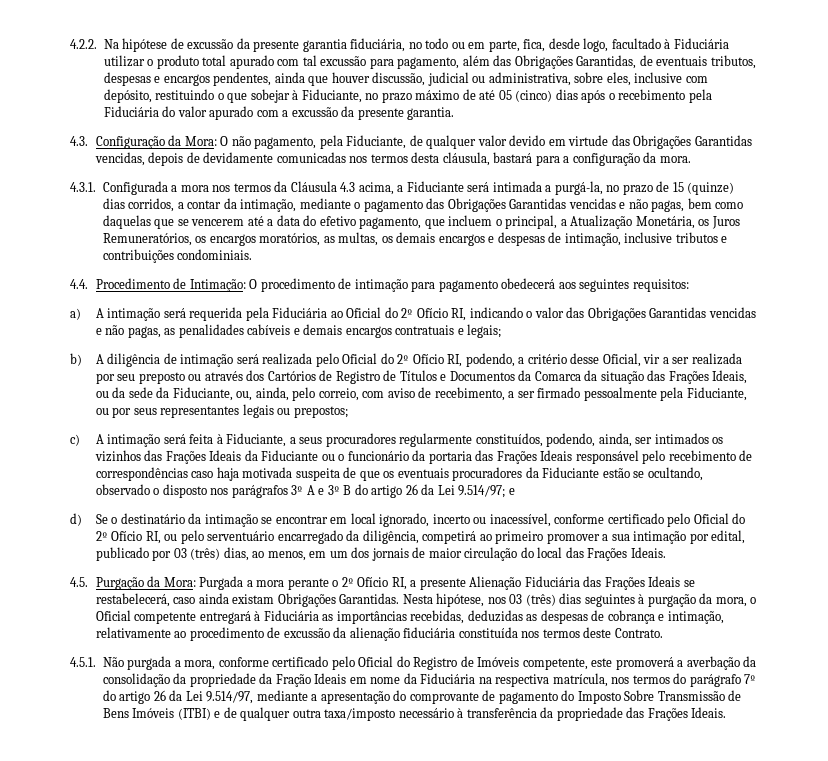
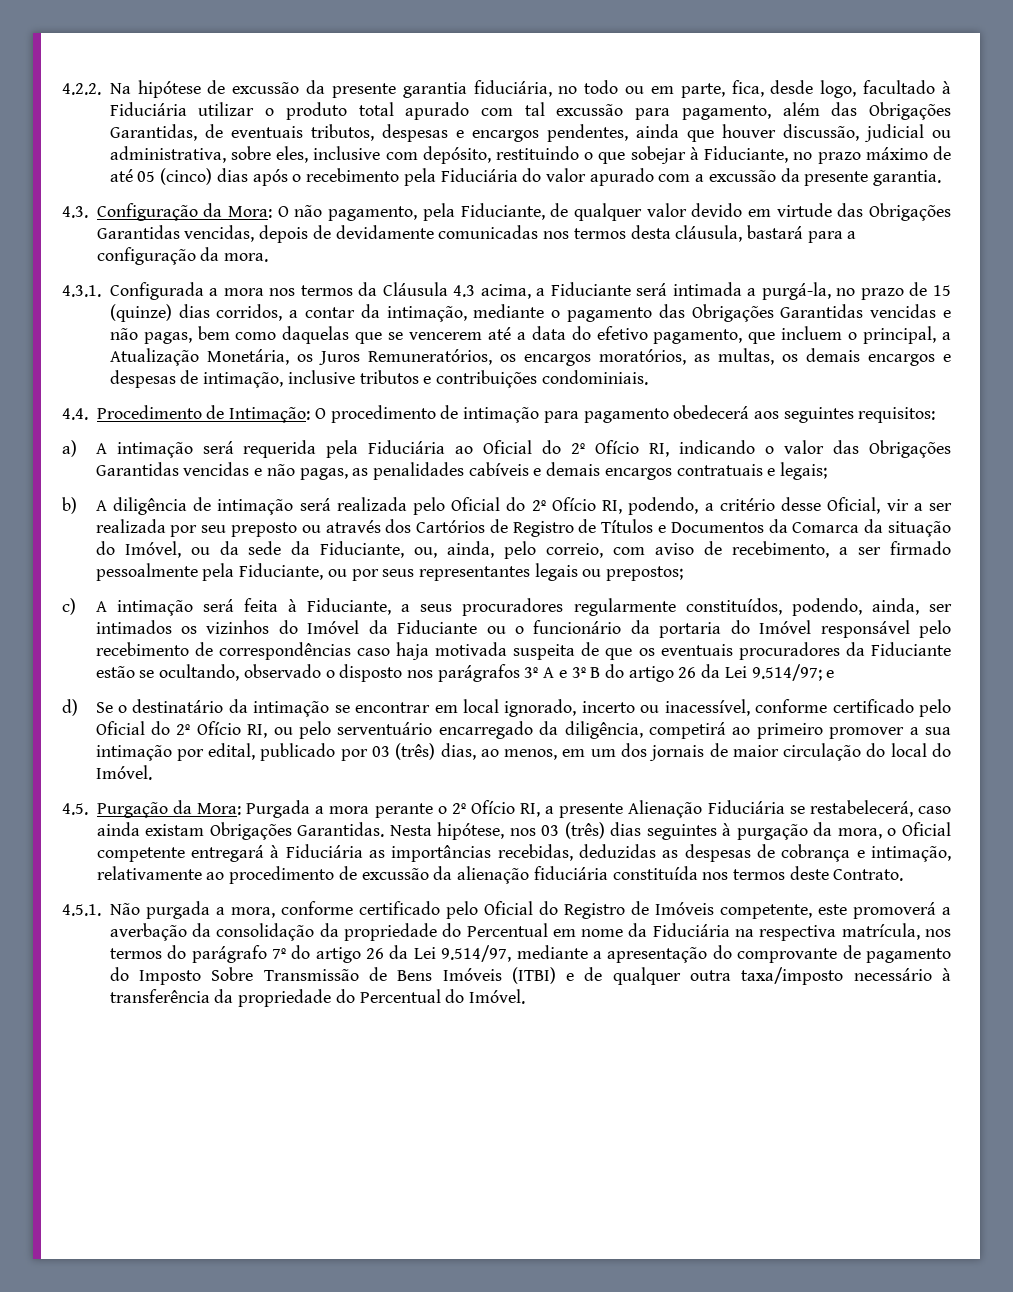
[647,370,748,384] das Frações Ideais, -> [95,541,181,558] do Imóvel,
[144,450,242,464] das Frações Ideais -> [278,620,360,634] do Imóvel
[475,450,573,464] das Frações Ideais -> [730,620,812,634] do Imóvel
[565,547,666,561] das Frações Ideais. -> [931,743,951,757] [95,765,152,780] do Imóvel.
[583,576,681,590] das Frações Ideais -> (785, 807) none
[259,673,347,687] da Fração Ideais -> [442,923,548,937] do Percentual
[626,707,727,721] das Frações Ideais. -> [335,989,526,1004] do Percentual do Imóvel.

